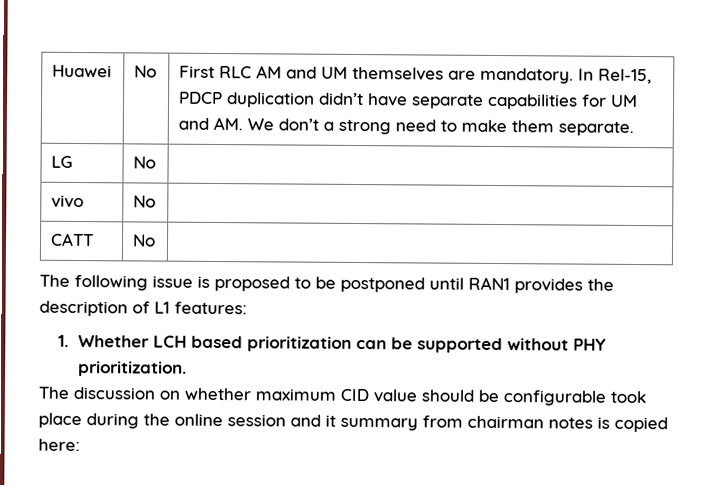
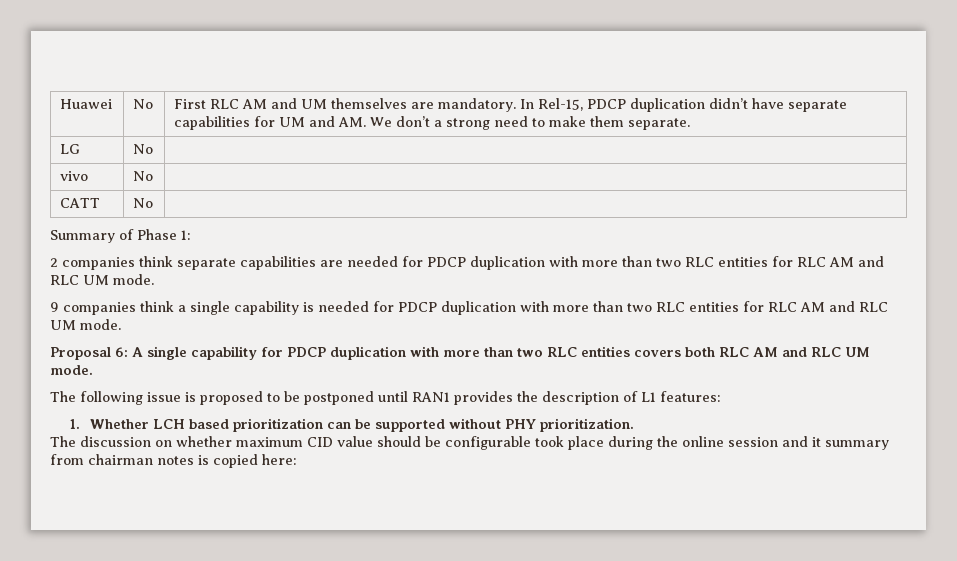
(157, 240) none -> [50,229,191,243] [50,256,884,270] [50,274,154,285] [50,301,888,315] [50,319,121,330] [50,346,870,360] [50,365,93,375] // Summary of Phase 1: // 2 companies think separate capabilities are needed for PDCP duplication with more than two RLC entities for RLC AM and RLC UM mode. // 9 companies think a single capability is needed for PDCP duplication with more than two RLC entities for RLC AM and RLC UM mode. // Proposal 6: A single capability for PDCP duplication with more than two RLC entities covers both RLC AM and RLC UM mode.

